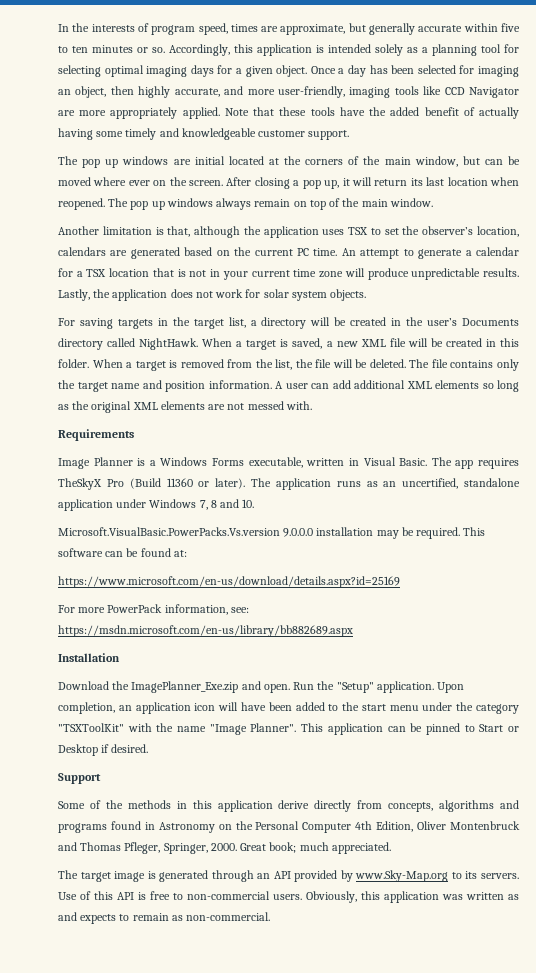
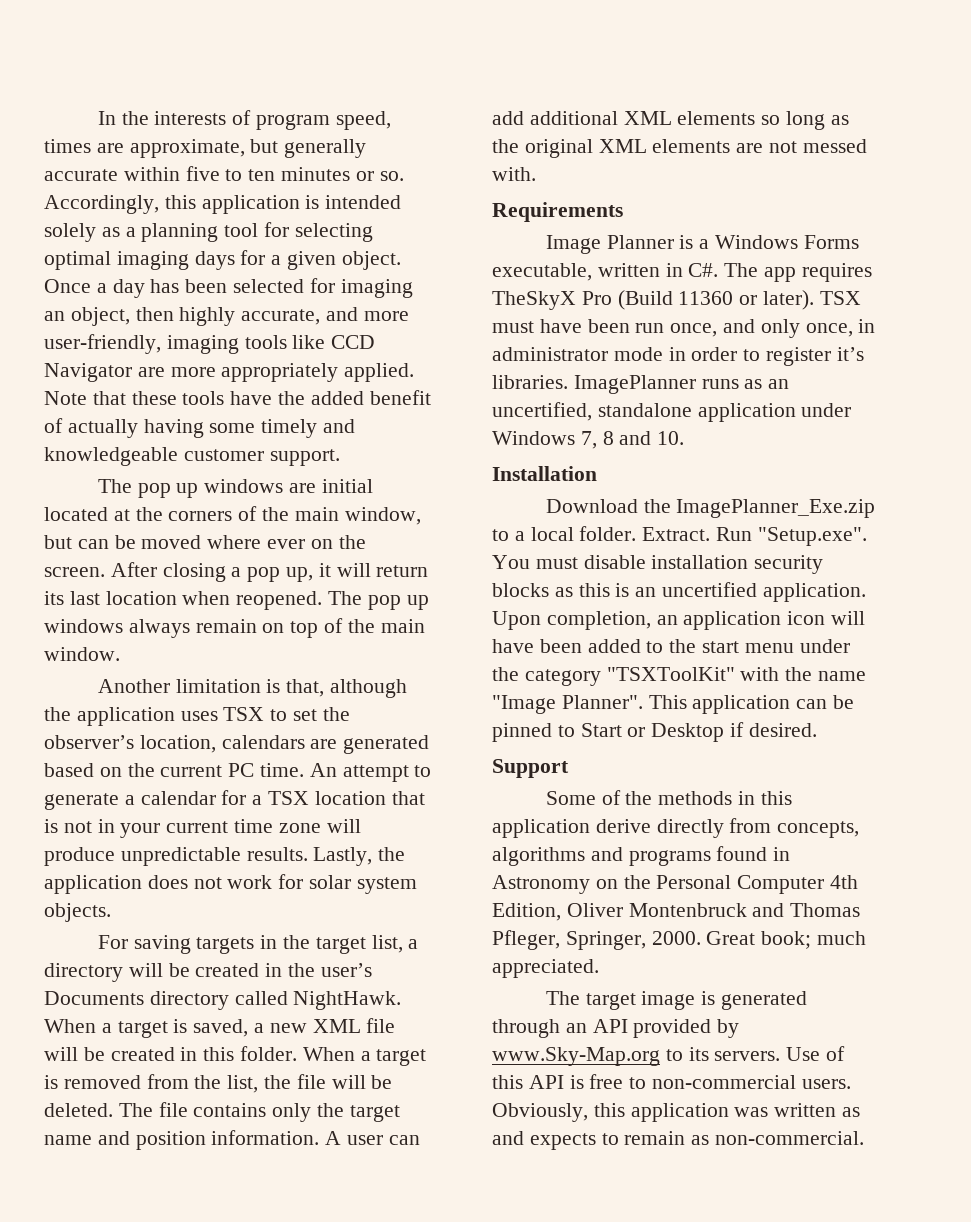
[363,457,428,466] Visual Basic. -> [688,263,719,277] C#.
[251,478,331,490] The application -> [819,291,861,305] [492,319,876,338] [492,347,864,366] [492,375,696,394] TSX must have been run once, and only once, in administrator mode in order to register it’s libraries. ImagePlanner
[58,527,486,539] [58,548,187,557] [58,576,400,588] [58,604,249,615] [58,625,353,637] [58,653,120,662] [58,681,374,693] Microsoft.VisualBasic.PowerPacks.Vs.version 9.0.0.0 installation may be required. This software can be found at: // https://www.microsoft.com/en-us/download/details.aspx?id=25169 // For more PowerPack information, see: https://msdn.microsoft.com/en-us/library/bb882689.aspx // Installation // Download the ImagePlanner_Exe.zip and open. Run the "Setup" -> [492,466,597,481] [545,499,876,518] [492,526,867,546] [492,555,824,574] [492,582,758,597] Installation // Download the ImagePlanner_Exe.zip to a local folder. Extract. Run "Setup.exe". You must disable installation security blocks as this is an uncertified

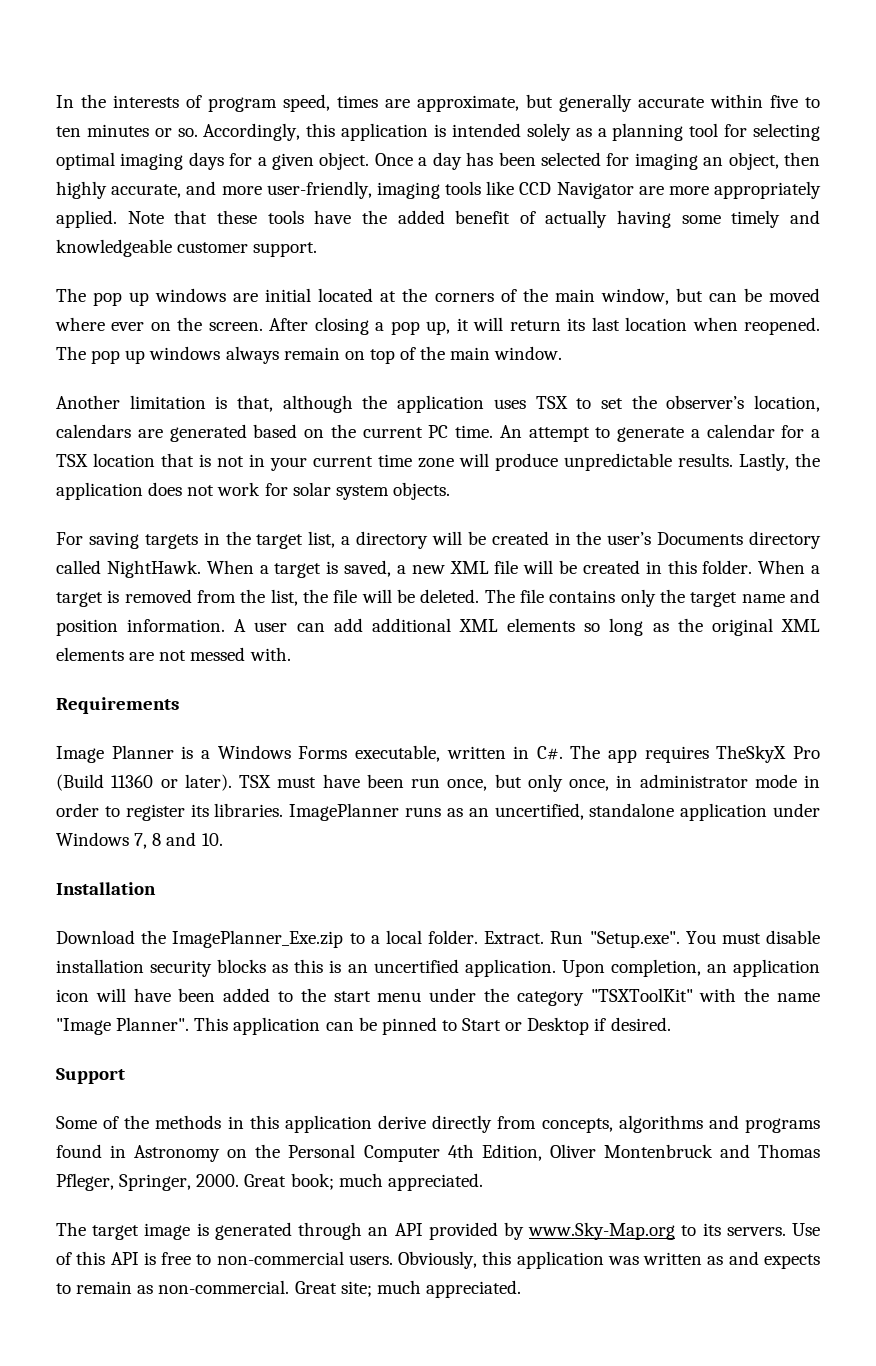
[723,319,756,333] and -> [494,774,522,788] but
[836,347,864,361] it’s -> [190,804,209,817] its
(865, 1138) none -> [294,1280,521,1298] Great site; much appreciated.

